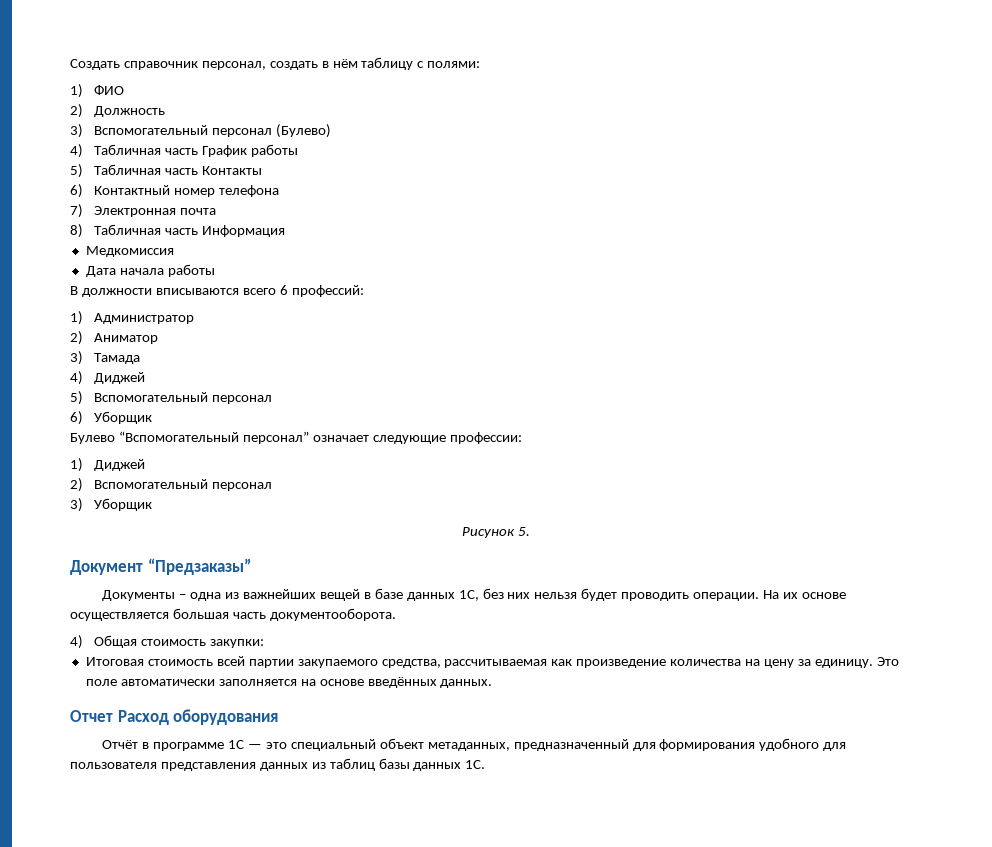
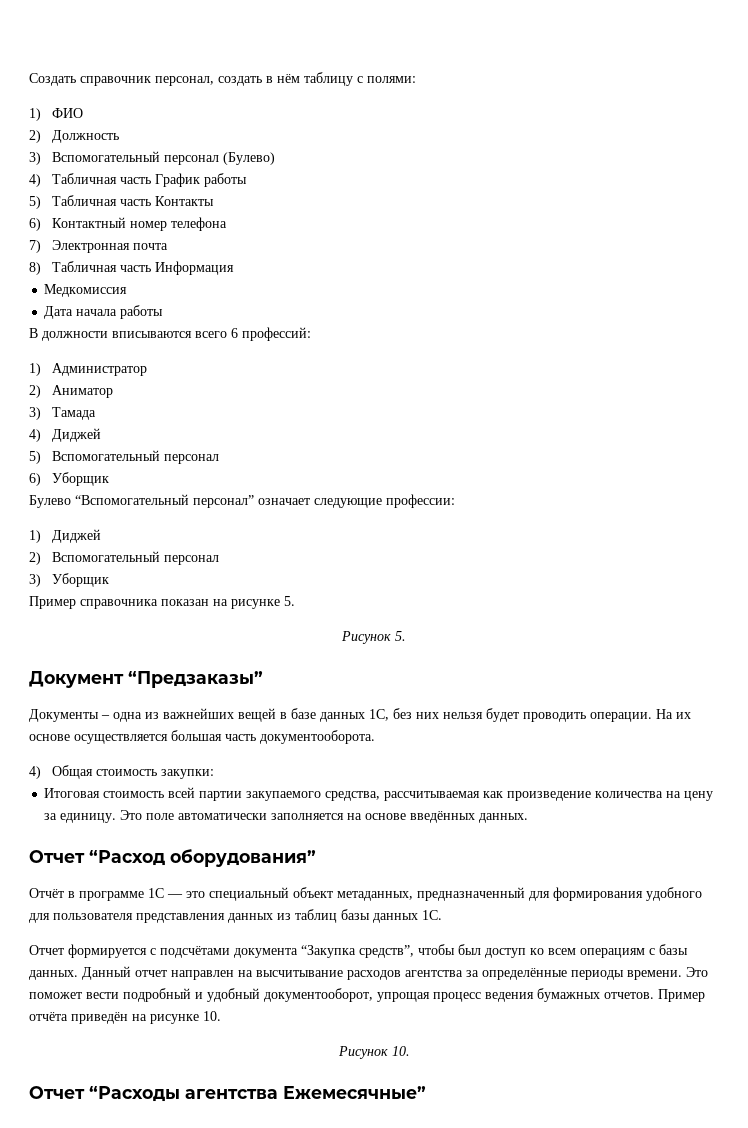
(153, 504) none -> [29,596,295,609] // Пример справочника показан на рисунке 5.
[117,709,279,725] Расход оборудования -> [89,849,316,867] “Расход оборудования”
(486, 764) none -> [29,944,688,958] [29,966,708,980] [29,988,705,1002] [29,1011,221,1024] [337,1046,410,1059] [29,1086,426,1102] // Отчет формируется с подсчётами документа “Закупка средств”, чтобы был доступ ко всем операциям с базы данных. Данный отчет направлен на высчитывание расходов агентства за определённые периоды времени. Это поможет вести подробный и удобный документооборот, упрощая процесс ведения бумажных отчетов. Пример отчёта приведён на рисунке 10. // Рисунок 10. // Отчет “Расходы агентства Ежемесячные”

